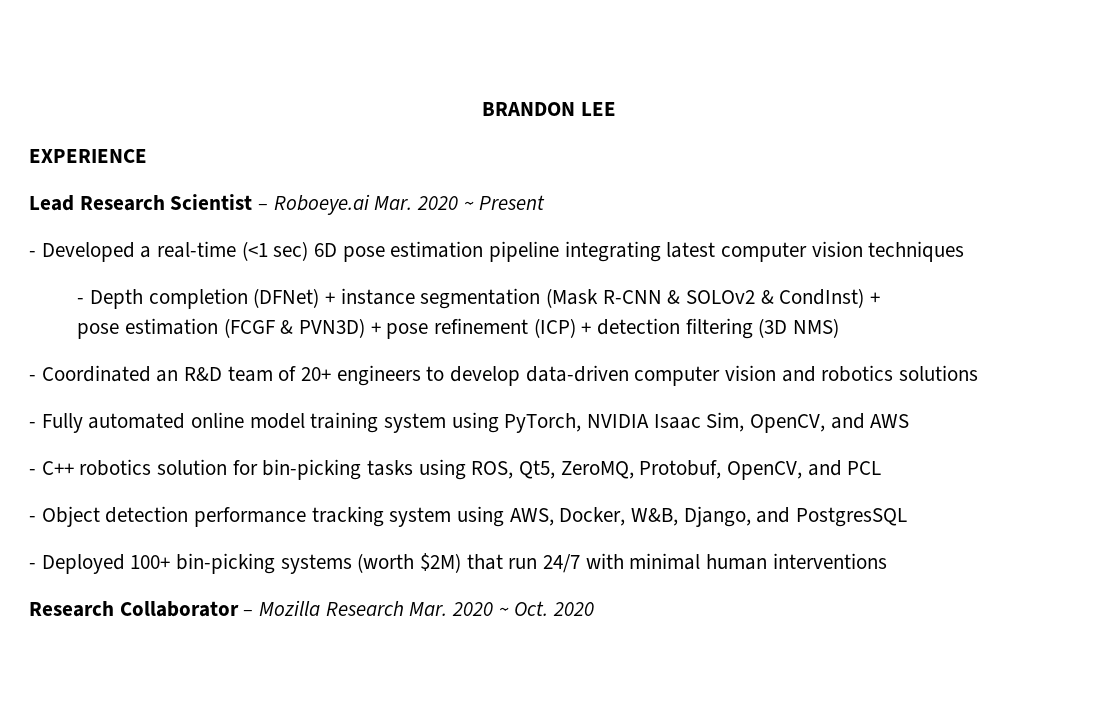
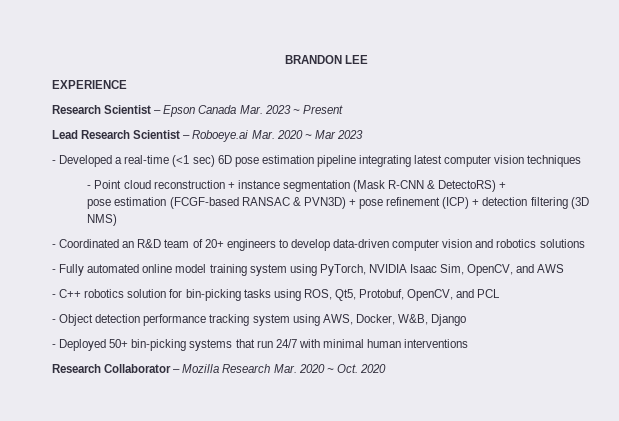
(147, 156) none -> [52,105,343,117] // Research Scientist – Epson Canada Mar. 2023 ~ Present
[479,195,546,210] Present -> [314,130,363,139] Mar 2023
[89,288,320,309] Depth completion (DFNet) -> [94,180,225,189] Point cloud reconstruction
[685,288,865,308] SOLOv2 & CondInst) -> [438,180,497,192] DetectoRS)
[223,318,275,338] (FCGF -> [169,197,290,209] (FCGF-based RANSAC
[560,461,634,479] ZeroMQ, -> (356, 295) none
[683,506,908,527] Django, and PostgresSQL -> [431,314,467,326] Django
[130,555,171,569] 100+ -> [109,339,129,348] 50+
[357,553,462,573] (worth $2M) -> (233, 345) none

